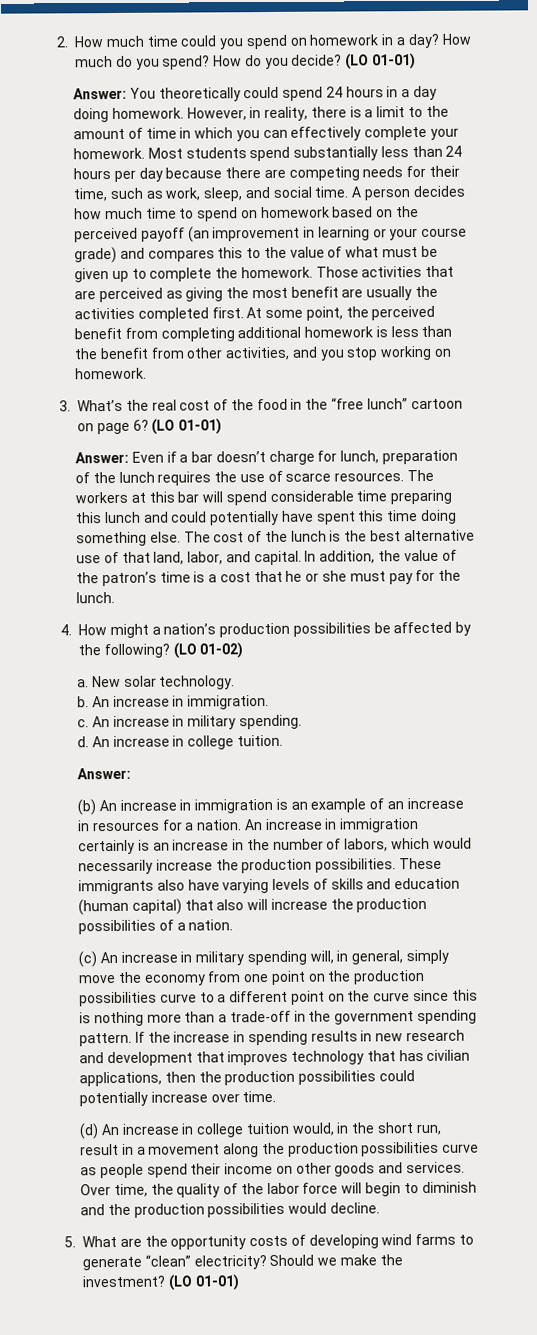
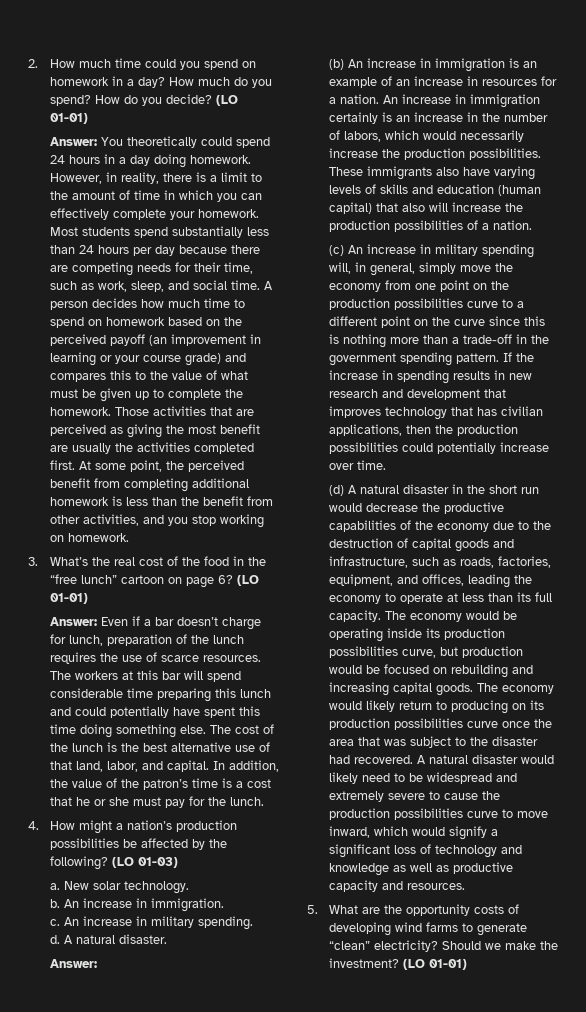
[199,642,244,659] 01-02) -> [137,857,178,868] 01-03)
[91,734,283,750] An increase in college tuition. -> [63,934,167,944] A natural disaster.
[100,1122,442,1138] [79,1141,480,1158] [79,1161,466,1179] [79,1181,477,1198] [79,1202,380,1218] An increase in college tuition would, in the short run, result in a movement along the production possibilities curve as people spend their income on other goods and services. Over time, the quality of the labor force will begin to diminish and the production possibilities would decline. -> [347,484,539,494] [328,502,504,514] [328,520,551,532] [328,538,514,552] [328,556,551,568] [328,574,532,588] [328,592,552,604] [328,610,517,622] [328,628,505,642] [328,646,523,658] [328,664,533,678] [328,682,554,696] [328,700,544,714] [328,718,552,730] [328,736,538,748] [328,754,554,764] [328,772,517,784] [328,791,500,802] [328,808,548,820] [328,826,498,840] [328,844,522,858] [328,862,513,876] [328,880,465,892] A natural disaster in the short run would decrease the productive capabilities of the economy due to the destruction of capital goods and infrastructure, such as roads, factories, equipment, and offices, leading the economy to operate at less than its full capacity. The economy would be operating inside its production possibilities curve, but production would be focused on rebuilding and increasing capital goods. The economy would likely return to producing on its production possibilities curve once the area that was subject to the disaster had recovered. A natural disaster would likely need to be widespread and extremely severe to cause the production possibilities curve to move inward, which would signify a significant loss of technology and knowledge as well as productive capacity and resources.

